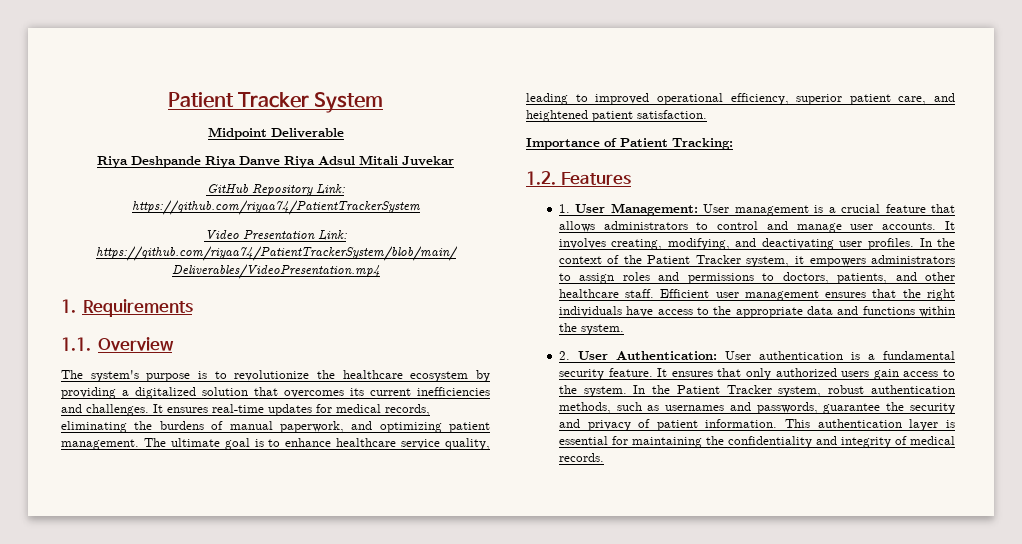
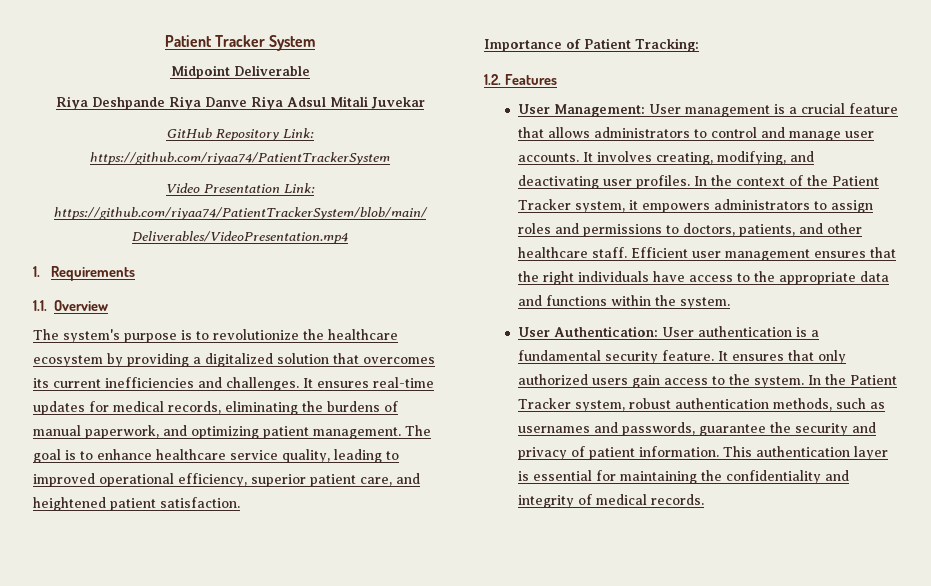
[170,438,220,447] ultimate -> (431, 430) none
[558,204,570,213] 1. -> (557, 79) none
[558,351,570,360] 2. -> (730, 303) none

